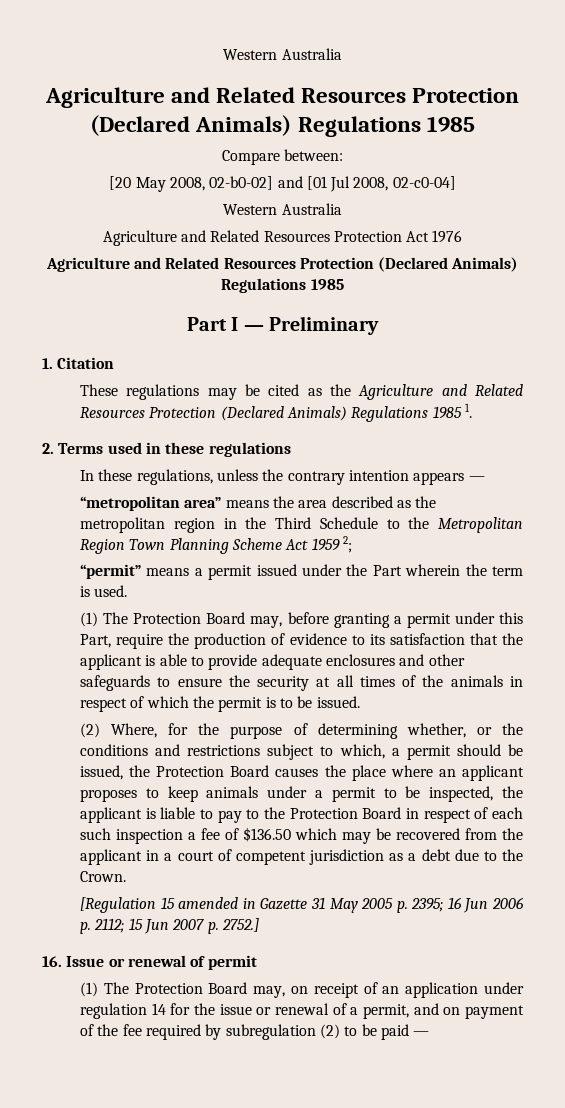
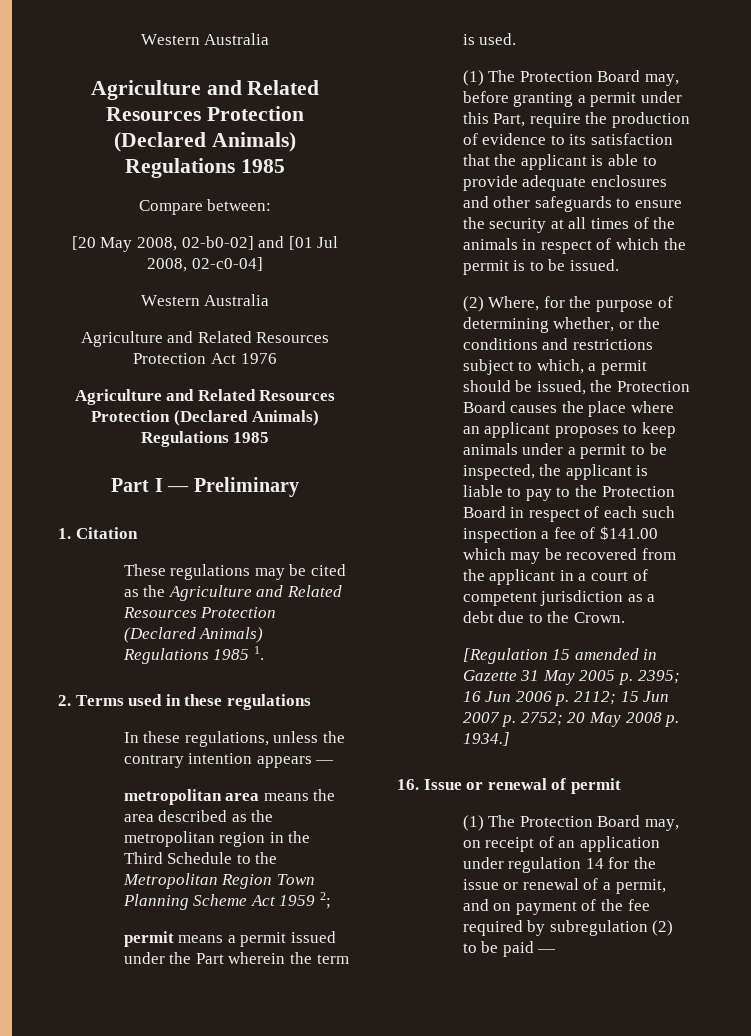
[80,496,222,511] “metropolitan area” -> [123,789,260,805] metropolitan area
[80,564,142,579] “permit” -> [123,931,174,947] permit
[243,827,292,842] $136.50 -> [600,526,659,540] $141.00
[221,918,259,932] 2752.] -> [520,712,680,727] [462,732,510,746] 2752; 20 May 2008 p. 1934.]

